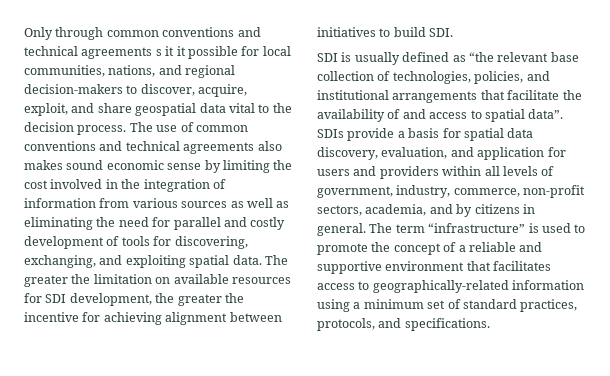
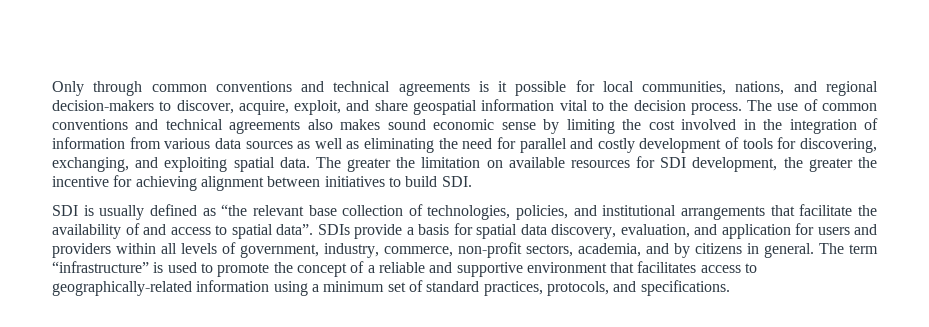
[155,46,175,56] s it -> [478,81,489,92] is
[199,103,226,113] data -> [481,99,555,111] information
(178, 203) none -> [214,138,241,149] data

